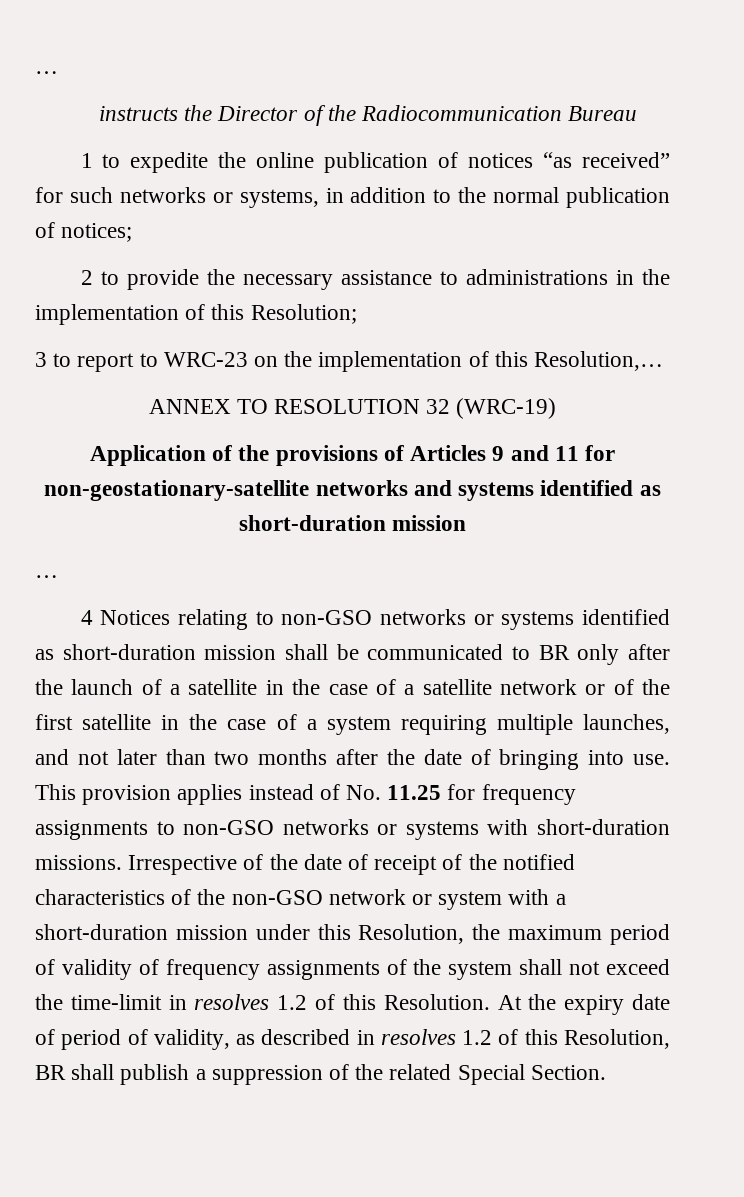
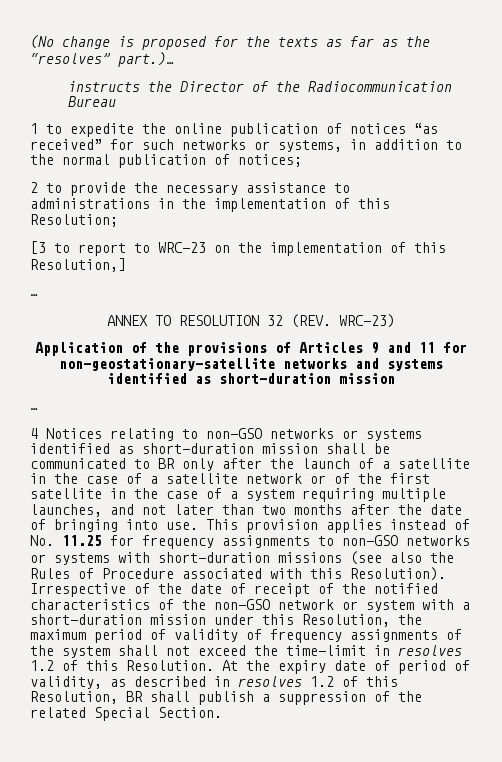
[35,71,58,74] … -> [30,35,430,50] [30,52,174,67] (No change is proposed for the texts as far as the “resolves” part.)…
[35,352,47,367] 3 -> [30,241,46,254] [3
[534,351,664,371] Resolution,… -> [30,258,126,272] [30,294,38,296] Resolution,] // …
[456,398,557,419] (WRC-19) -> [291,314,395,328] (REV. WRC-23)
[35,855,122,870] missions. -> [278,551,454,565] [30,567,446,581] missions (see also the Rules of Procedure associated with this Resolution).

